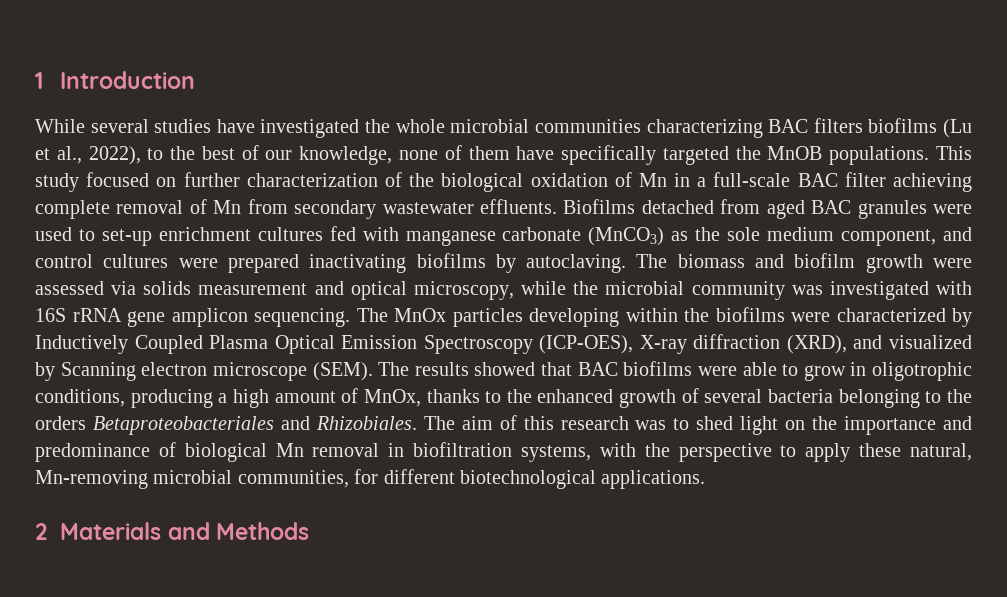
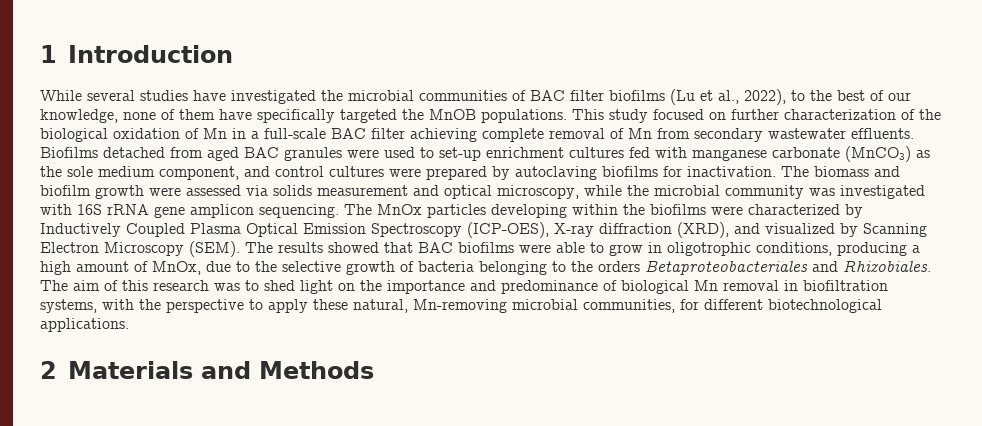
[395,119,445,133] whole -> (343, 95) none
[646,118,863,138] characterizing BAC filters -> [512,90,604,101] of BAC filter
[309,253,627,273] inactivating biofilms by autoclaving. -> [492,166,776,180] by autoclaving biofilms for inactivation.
[141,362,307,381] electron microscope -> [40,242,184,256] Electron Microscopy
[426,389,614,403] thanks to the enhanced -> [206,261,341,272] due to the selective
[704,389,763,403] several -> (414, 266) none

